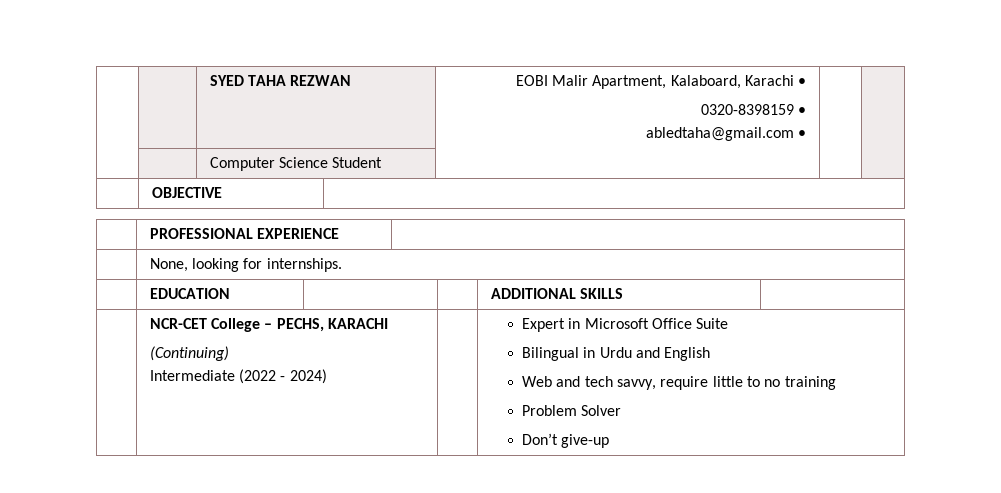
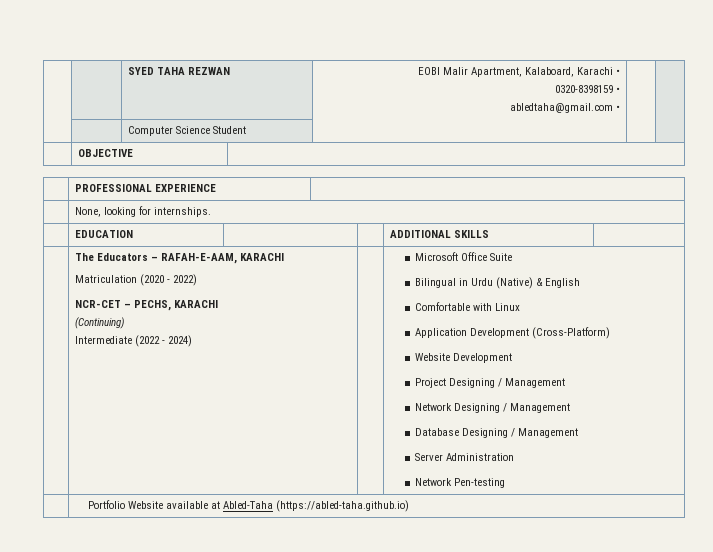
[149,318,260,332] NCR-CET College -> [75,253,285,264] [75,274,198,286] [75,300,122,308] The Educators – RAFAH-E-AAM, KARACHI // Matriculation (2020 - 2022) // NCR-CET
[522,318,581,332] Expert in -> (193, 341) none
[635,347,660,358] and -> [496,277,544,289] (Native) &
[522,376,836,390] [522,405,622,416] [522,433,610,448] Web and tech savvy, require little to no training // Problem Solver // Don’t give-up -> [415,302,521,311] [415,327,611,339] [415,353,513,363] [415,378,566,388] [415,403,571,413] [415,428,579,438] [415,453,515,461] [415,478,506,488] [88,500,410,512] Comfortable with Linux // Application Development (Cross-Platform) // Website Development // Project Designing / Management // Network Designing / Management // Database Designing / Management // Server Administration // Network Pen-testing // | Portfolio Website available at Abled-Taha (https://abled-taha.github.io)

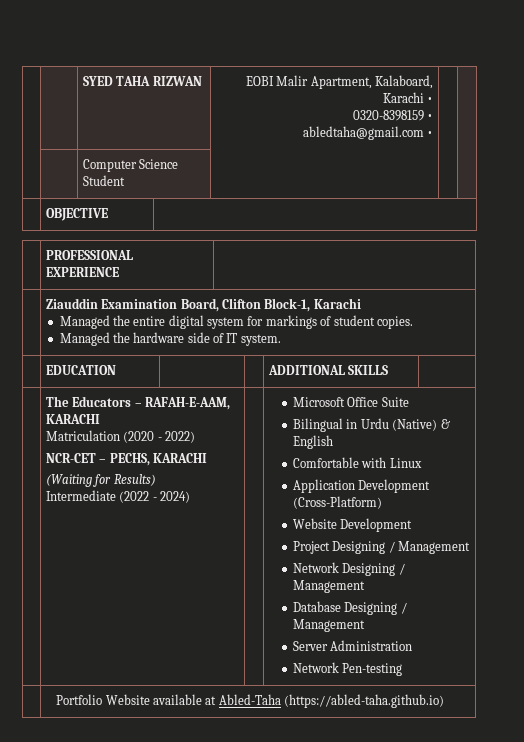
[188,67,231,75] REZWAN -> [152,76,202,86] RIZWAN
[75,206,212,217] None, looking for internships. -> [45,298,361,312] [59,315,413,329] [59,332,281,346] Ziauddin Examination Board, Clifton Block-1, Karachi // Managed the entire digital system for markings of student copies. // Managed the hardware side of IT system.
[75,317,125,329] (Continuing) -> [45,474,156,487] (Waiting for Results)

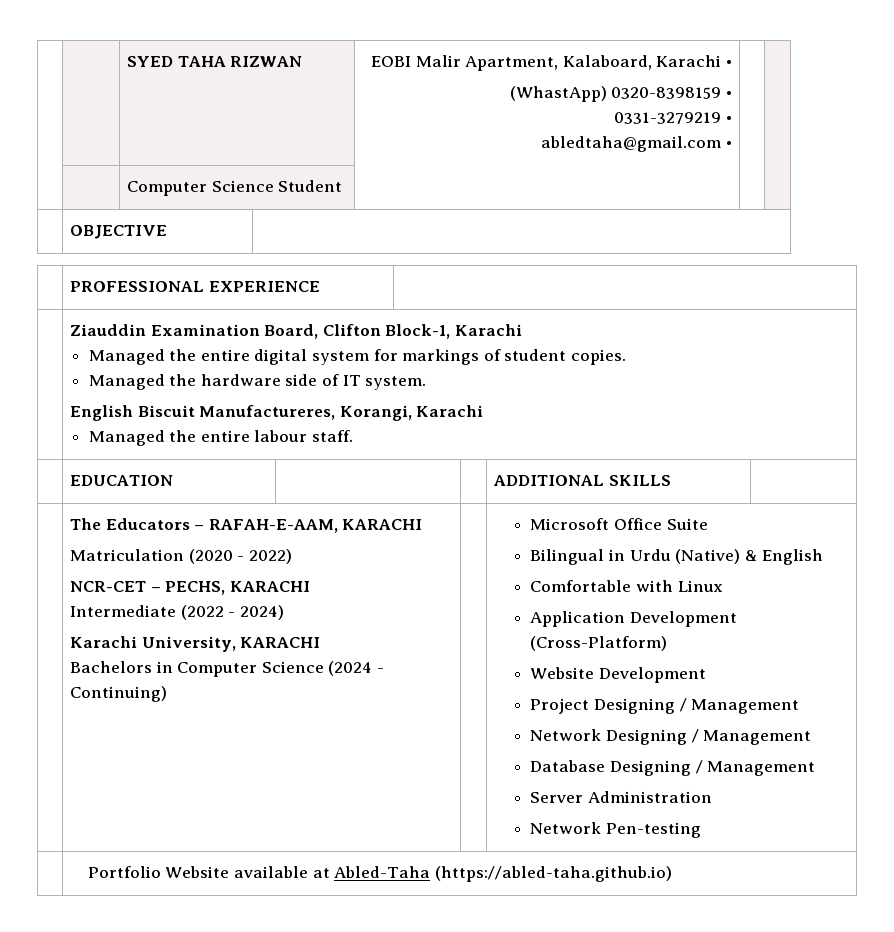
(434, 100) none -> [509,86,607,102] (WhastApp)
(434, 117) none -> [614,112,732,124] // 0331-3279219 •
(281, 340) none -> [70,405,484,421] [88,430,354,446] // English Biscuit Manufactureres, Korangi, Karachi // Managed the entire labour staff.
[45,474,156,487] // (Waiting for Results) -> (310, 586) none
(190, 497) none -> [70,636,321,652] [70,661,384,677] [70,686,168,702] // Karachi University, KARACHI // Bachelors in Computer Science (2024 - Continuing)

